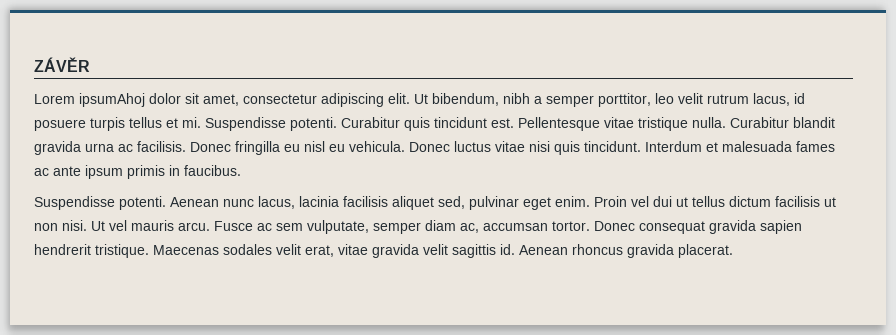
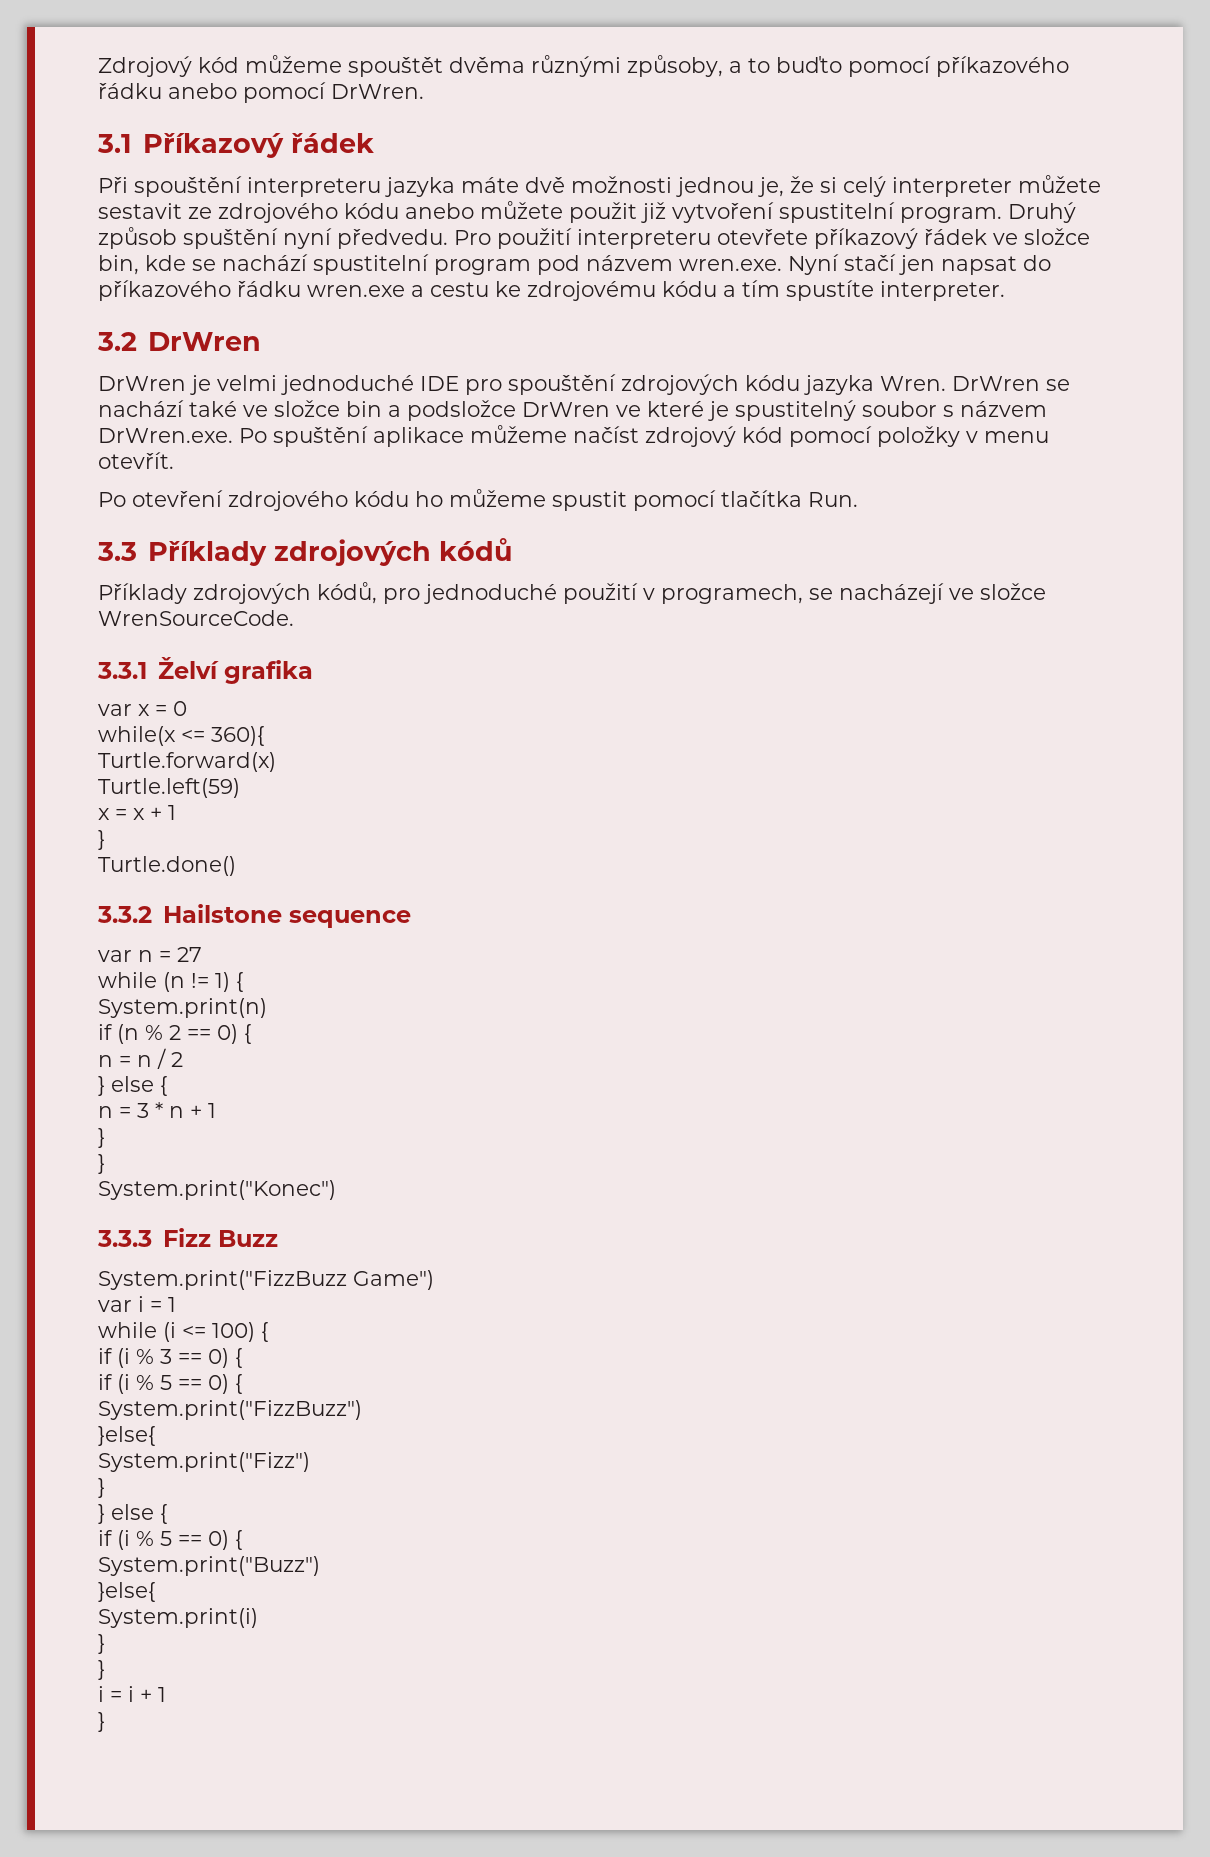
[34,57,90,72] [34,93,805,107] [34,117,835,131] [34,141,835,155] [34,165,241,179] [34,196,836,210] [34,220,802,234] [34,244,733,258] ZÁVĚR // Lorem ipsumAhoj dolor sit amet, consectetur adipiscing elit. Ut bibendum, nibh a semper porttitor, leo velit rutrum lacus, id posuere turpis tellus et mi. Suspendisse potenti. Curabitur quis tincidunt est. Pellentesque vitae tristique nulla. Curabitur blandit gravida urna ac facilisis. Donec fringilla eu nisl eu vehicula. Donec luctus vitae nisi quis tincidunt. Interdum et malesuada fames ac ante ipsum primis in faucibus. // Suspendisse potenti. Aenean nunc lacus, lacinia facilisis aliquet sed, pulvinar eget enim. Proin vel dui ut tellus dictum facilisis ut non nisi. Ut vel mauris arcu. Fusce ac sem vulputate, semper diam ac, accumsan tortor. Donec consequat gravida sapien hendrerit tristique. Maecenas sodales velit erat, vitae gravida velit sagittis id. Aenean rhoncus gravida placerat. -> [98,55,1069,77] [98,82,424,103] [97,133,374,158] [98,175,1101,197] [98,201,1076,223] [98,227,1090,249] [98,254,1051,275] [98,280,1005,301] [97,332,261,351] [98,374,1070,395] [98,400,1047,421] [98,425,1049,447] [98,452,174,469] [98,489,858,511] [97,538,513,566] [98,582,1046,604] [98,610,294,626] [97,657,313,684] [98,701,187,716] [98,726,264,746] [98,752,276,772] [98,778,240,798] [98,805,176,820] [98,830,105,850] [98,856,236,876] [97,904,411,928] [98,947,202,962] [98,972,243,992] [98,998,267,1018] [98,1024,251,1044] [98,1048,183,1069] [98,1076,167,1096] [98,1102,216,1118] [98,1128,105,1148] [98,1154,105,1174] [98,1180,336,1200] [97,1228,278,1247] [98,1270,434,1290] [98,1296,176,1312] [98,1322,268,1342] [98,1348,242,1368] [98,1374,242,1394] [98,1400,362,1420] [98,1426,155,1446] [98,1452,310,1472] [98,1478,105,1498] [98,1504,167,1524] [98,1530,242,1550] [98,1556,320,1576] [98,1582,155,1602] [98,1608,258,1628] [98,1634,105,1654] [98,1660,105,1680] [98,1686,166,1702] [98,1712,105,1732] Zdrojový kód můžeme spouštět dvěma různými způsoby, a to buďto pomocí příkazového řádku anebo pomocí DrWren. // 3.1 Příkazový řádek // Při spouštění interpreteru jazyka máte dvě možnosti jednou je, že si celý interpreter můžete sestavit ze zdrojového kódu anebo můžete použit již vytvoření spustitelní program. Druhý způsob spuštění nyní předvedu. Pro použití interpreteru otevřete příkazový řádek ve složce bin, kde se nachází spustitelní program pod názvem wren.exe. Nyní stačí jen napsat do příkazového řádku wren.exe a cestu ke zdrojovému kódu a tím spustíte interpreter. // 3.2 DrWren // DrWren je velmi jednoduché IDE pro spouštění zdrojových kódu jazyka Wren. DrWren se nachází také ve složce bin a podsložce DrWren ve které je spustitelný soubor s názvem DrWren.exe. Po spuštění aplikace můžeme načíst zdrojový kód pomocí položky v menu otevřít. // Po otevření zdrojového kódu ho můžeme spustit pomocí tlačítka Run. // 3.3 Příklady zdrojových kódů // Příklady zdrojových kódů, pro jednoduché použití v programech, se nacházejí ve složce WrenSourceCode. // 3.3.1 Želví grafika // var x = 0 // while(x <= 360){ // Turtle.forward(x) // Turtle.left(59) // x = x + 1 // } // Turtle.done() // 3.3.2 Hailstone sequence // var n = 27 // while (n != 1) { // System.print(n) // if (n % 2 == 0) { // n = n / 2 // } else { // n = 3 * n + 1 // } // } // System.print("Konec") // 3.3.3 Fizz Buzz // System.print("FizzBuzz Game") // var i = 1 // while (i <= 100) { // if (i % 3 == 0) { // if (i % 5 == 0) { // System.print("FizzBuzz") // }else{ // System.print("Fizz") // } // } else { // if (i % 5 == 0) { // System.print("Buzz") // }else{ // System.print(i) // } // } // i = i + 1 // }

